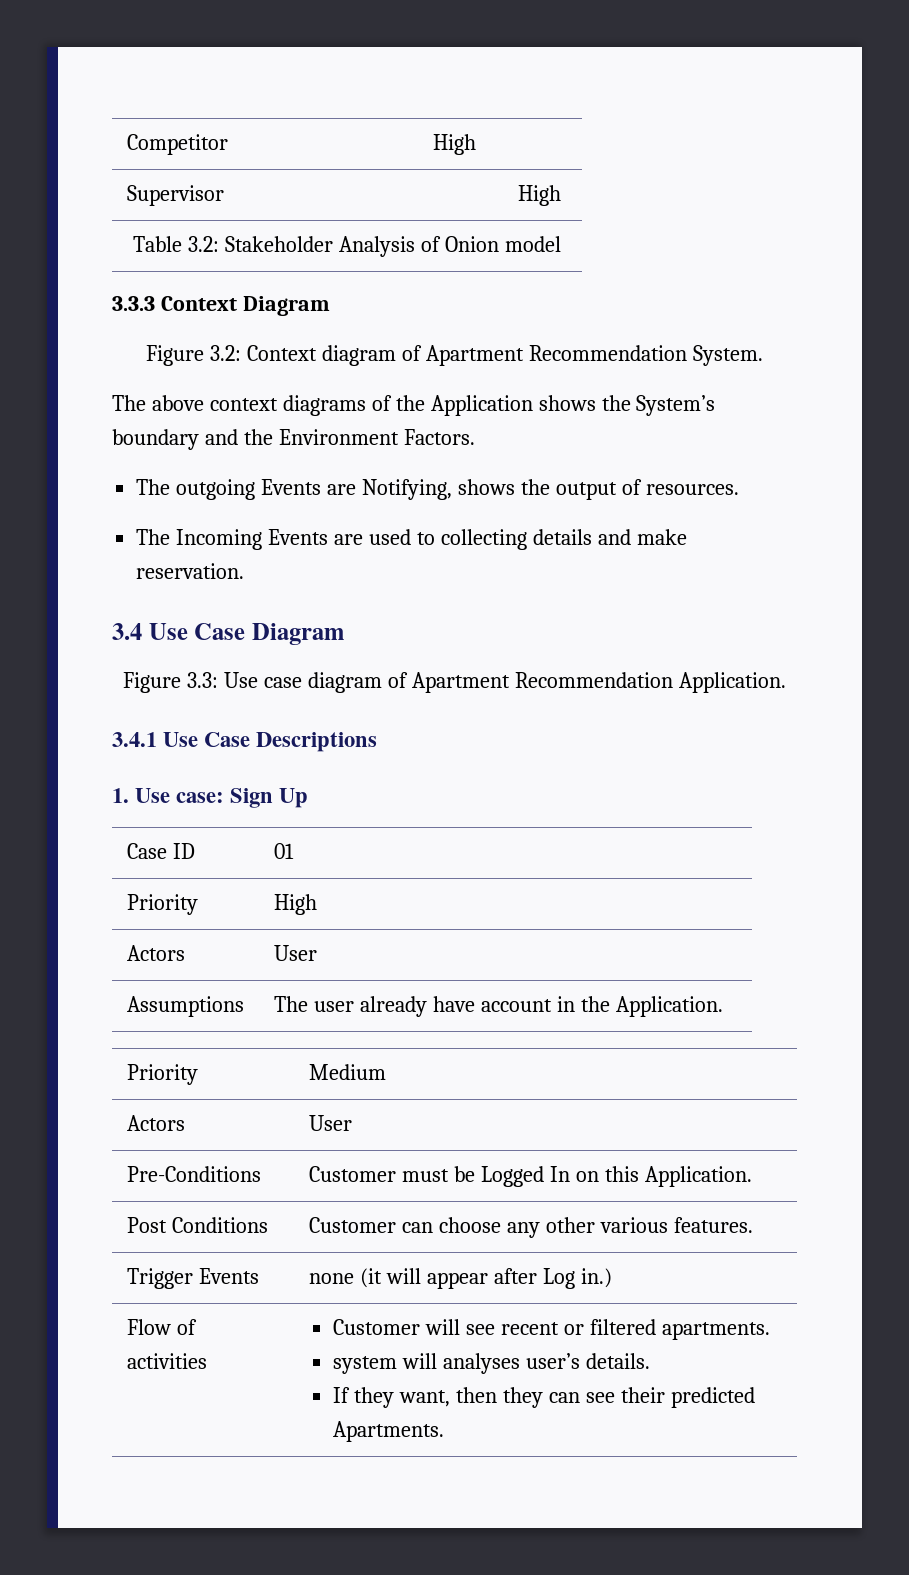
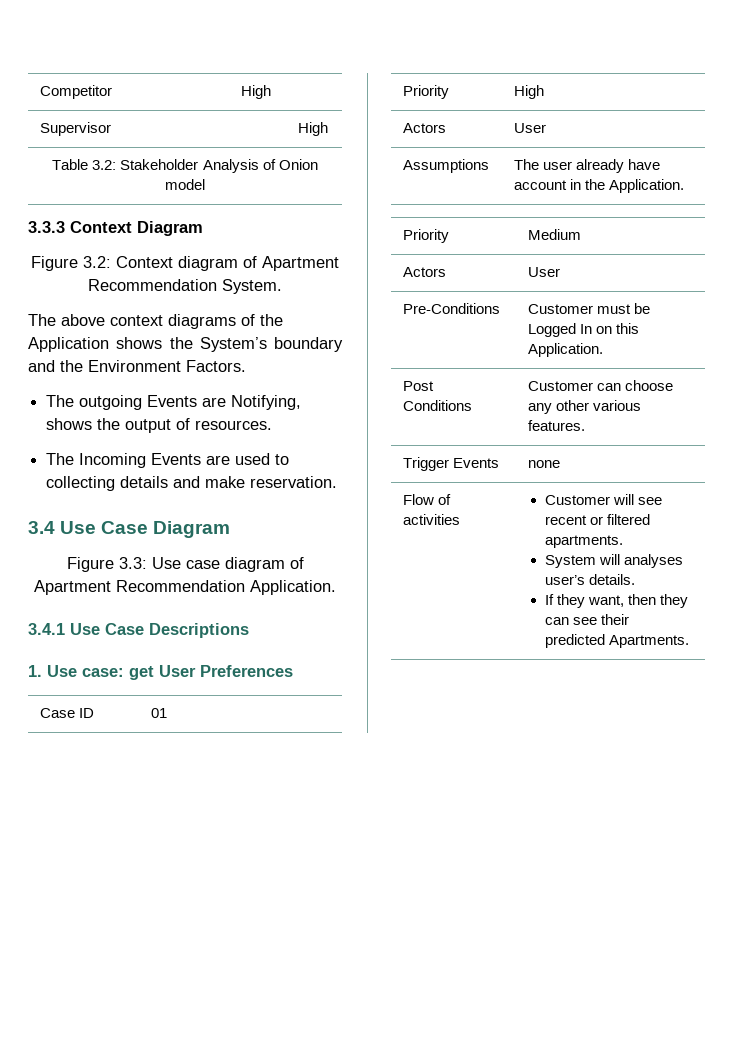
[230,788,309,808] Sign Up -> [129,665,293,680] get User Preferences
[359,1268,612,1289] (it will appear after Log in.) -> (561, 464) none
[333,1356,398,1374] system -> [544,555,596,568] System

